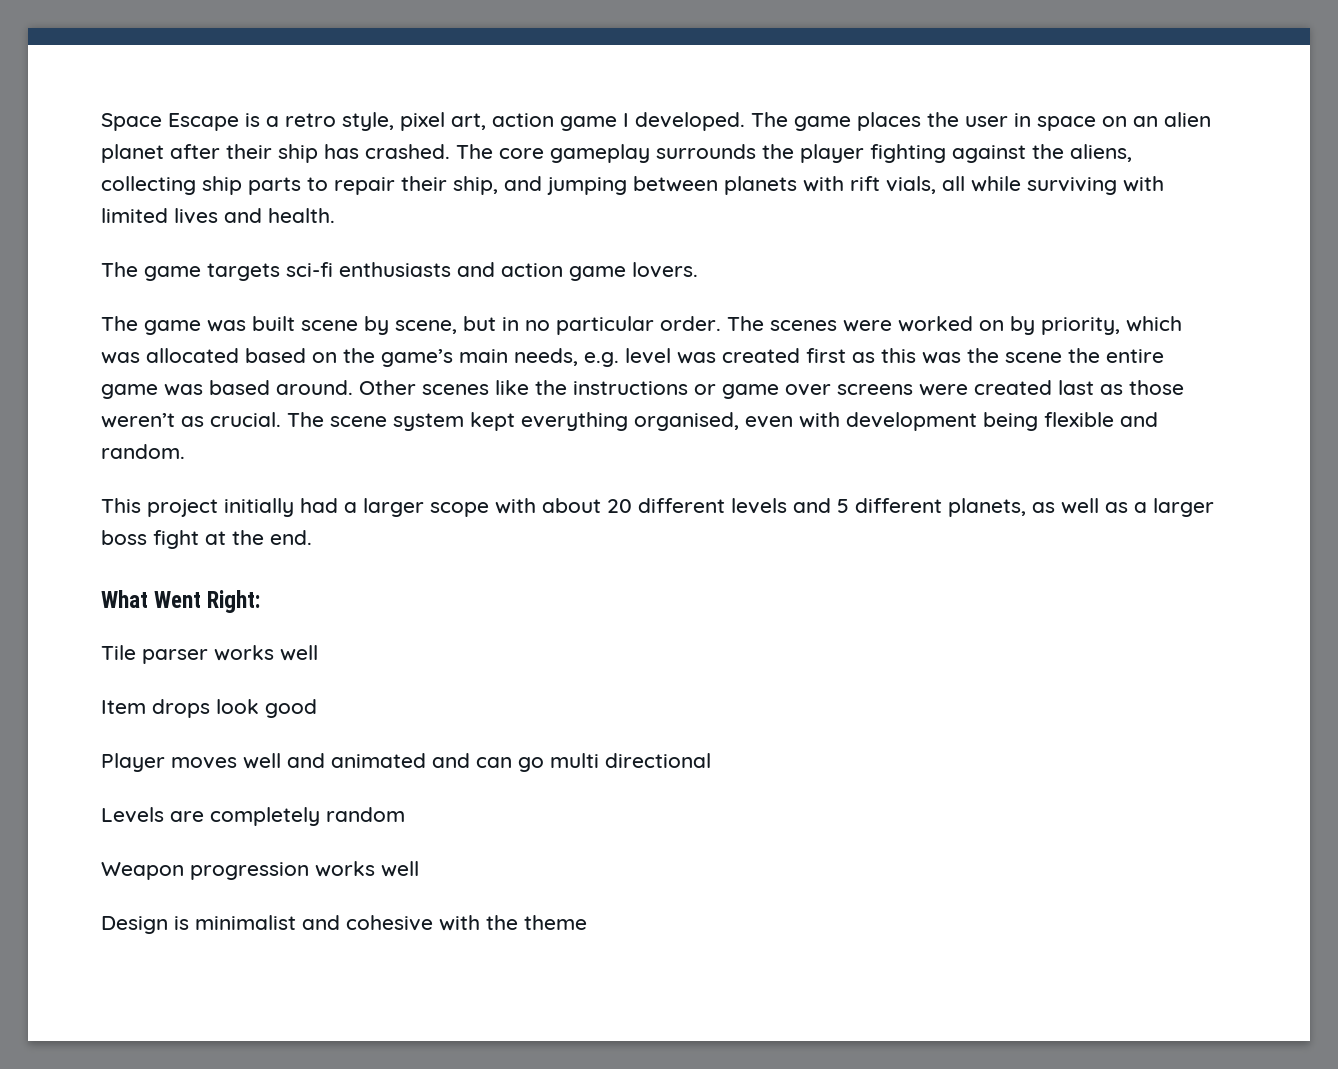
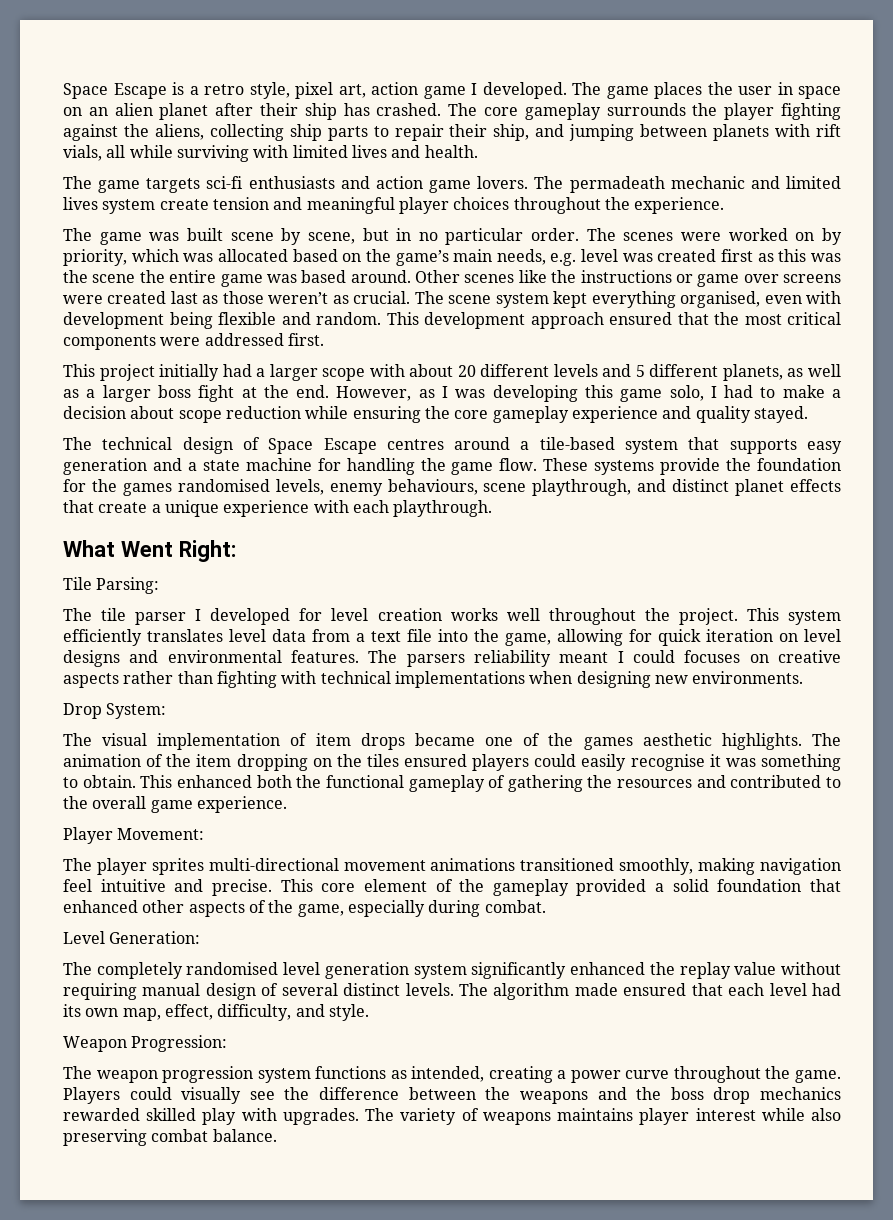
(698, 270) none -> [534,176,841,193] [63,197,725,214] The permadeath mechanic and limited lives system create tension and meaningful player choices throughout the experience.
(185, 451) none -> [386,312,841,329] [63,333,324,350] This development approach ensured that the most critical components were addressed first.
[101,590,261,613] [101,645,318,664] [101,699,317,718] [101,753,711,772] [101,807,405,826] [101,861,419,880] [101,915,587,934] // What Went Right: // Tile parser works well // Item drops look good // Player moves well and animated and can go multi directional // Levels are completely random // Weapon progression works well // Design is minimalist and cohesive with the theme -> [336,385,841,402] [63,406,808,423] [63,437,842,454] [63,458,842,475] [63,479,841,496] [63,500,493,517] [63,540,236,562] [63,577,160,594] [63,608,841,625] [63,629,841,646] [63,650,842,667] [63,671,804,688] [63,703,167,719] [63,733,841,750] [63,754,841,771] [63,775,841,792] [63,796,287,813] [63,827,205,844] [63,858,842,875] [63,879,841,896] [63,900,546,917] [63,931,201,944] [63,962,842,979] [63,983,842,1000] [63,1004,369,1021] [63,1035,228,1052] [63,1066,842,1083] [63,1087,842,1104] [63,1108,842,1125] [63,1129,277,1146] However, as I was developing this game solo, I had to make a decision about scope reduction while ensuring the core gameplay experience and quality stayed. // The technical design of Space Escape centres around a tile-based system that supports easy generation and a state machine for handling the game flow. These systems provide the foundation for the games randomised levels, enemy behaviours, scene playthrough, and distinct planet effects that create a unique experience with each playthrough. // What Went Right: // Tile Parsing: // The tile parser I developed for level creation works well throughout the project. This system efficiently translates level data from a text file into the game, allowing for quick iteration on level designs and environmental features. The parsers reliability meant I could focuses on creative aspects rather than fighting with technical implementations when designing new environments. // Drop System: // The visual implementation of item drops became one of the games aesthetic highlights. The animation of the item dropping on the tiles ensured players could easily recognise it was something to obtain. This enhanced both the functional gameplay of gathering the resources and contributed to the overall game experience. // Player Movement: // The player sprites multi-directional movement animations transitioned smoothly, making navigation feel intuitive and precise. This core element of the gameplay provided a solid foundation that enhanced other aspects of the game, especially during combat. // Level Generation: // The completely randomised level generation system significantly enhanced the replay value without requiring manual design of several distinct levels. The algorithm made ensured that each level had its own map, effect, difficulty, and style. // Weapon Progression: // The weapon progression system functions as intended, creating a power curve throughout the game. Players could visually see the difference between the weapons and the boss drop mechanics rewarded skilled play with upgrades. The variety of weapons maintains player interest while also preserving combat balance.

